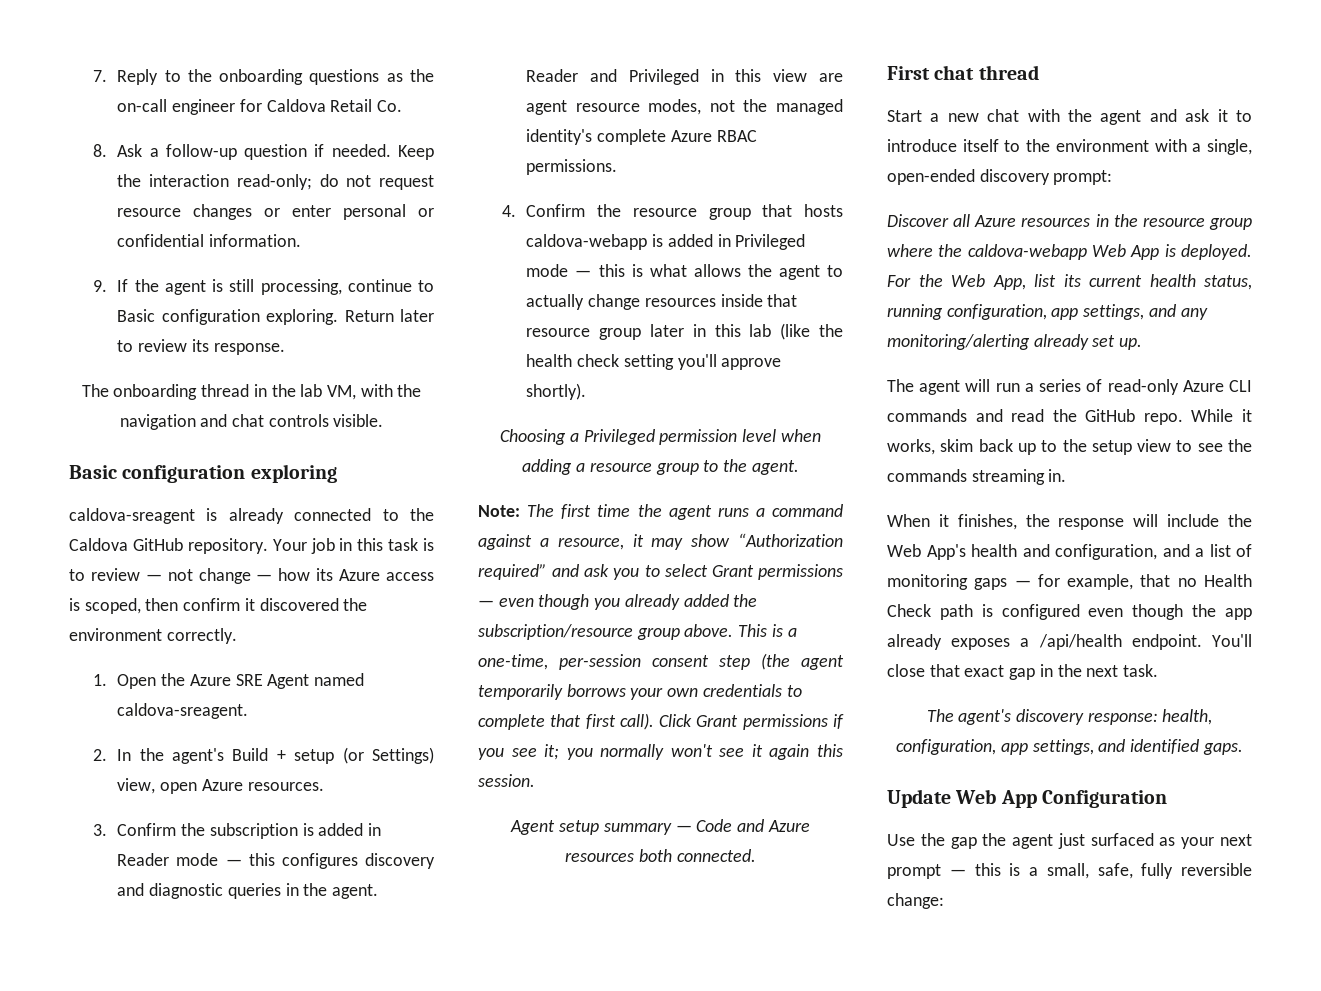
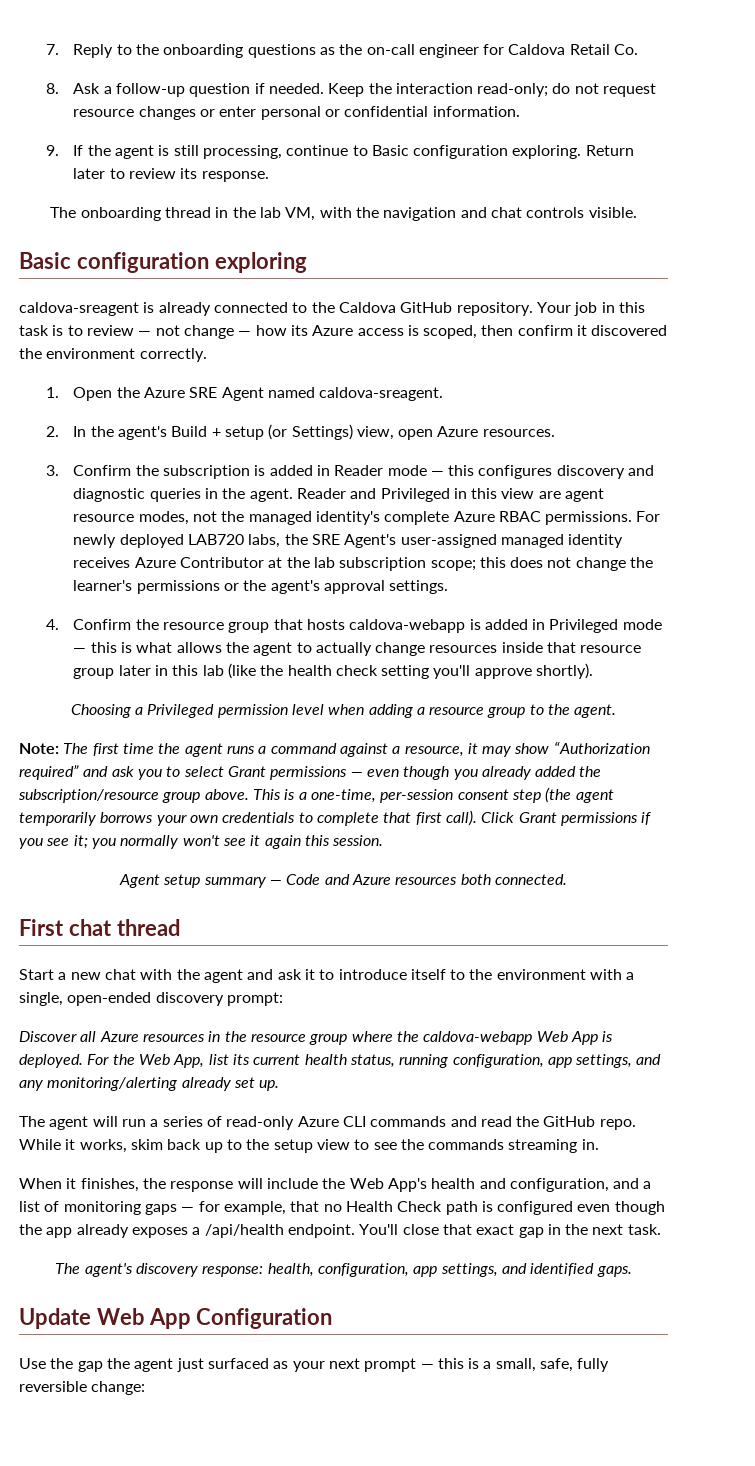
(618, 167) none -> [636,511,661,522] [73,534,624,548] [73,557,654,571] [73,580,449,594] For newly deployed LAB720 labs, the SRE Agent's user-assigned managed identity receives Azure Contributor at the lab subscription scope; this does not change the learner's permissions or the agent's approval settings.

